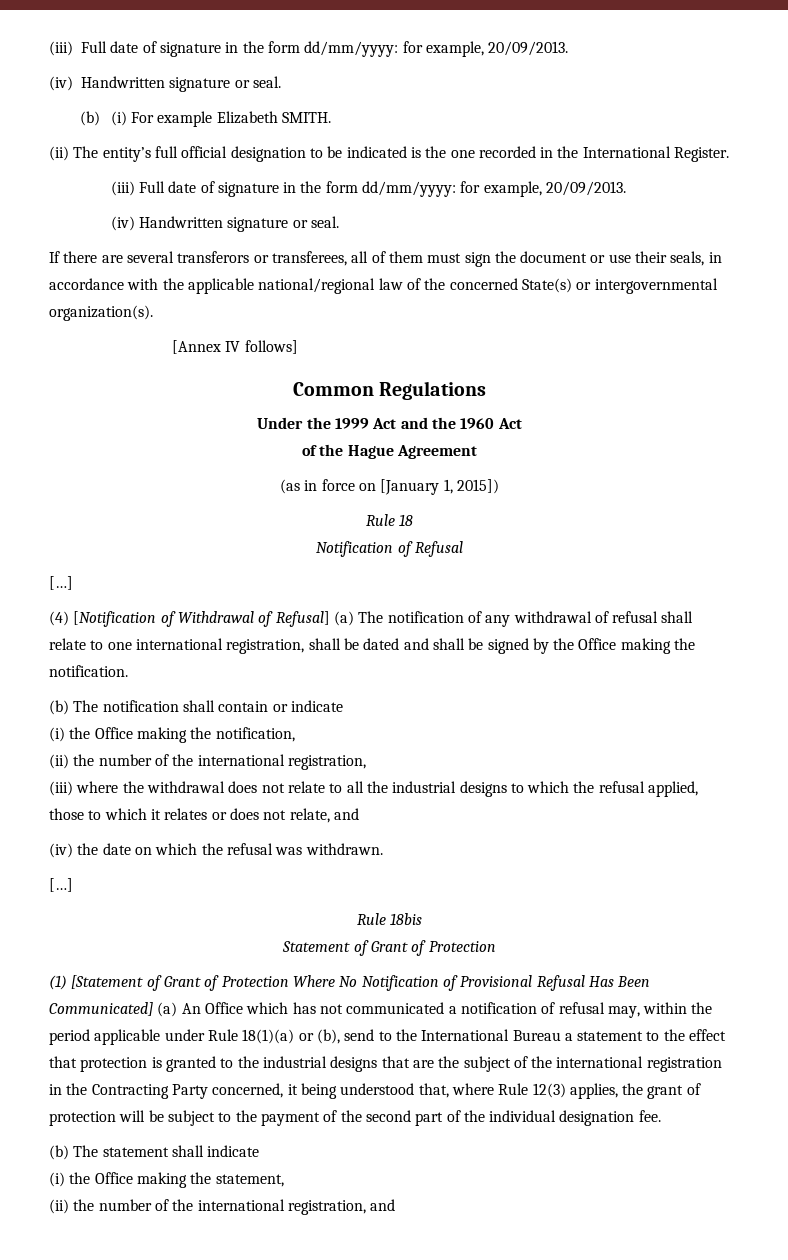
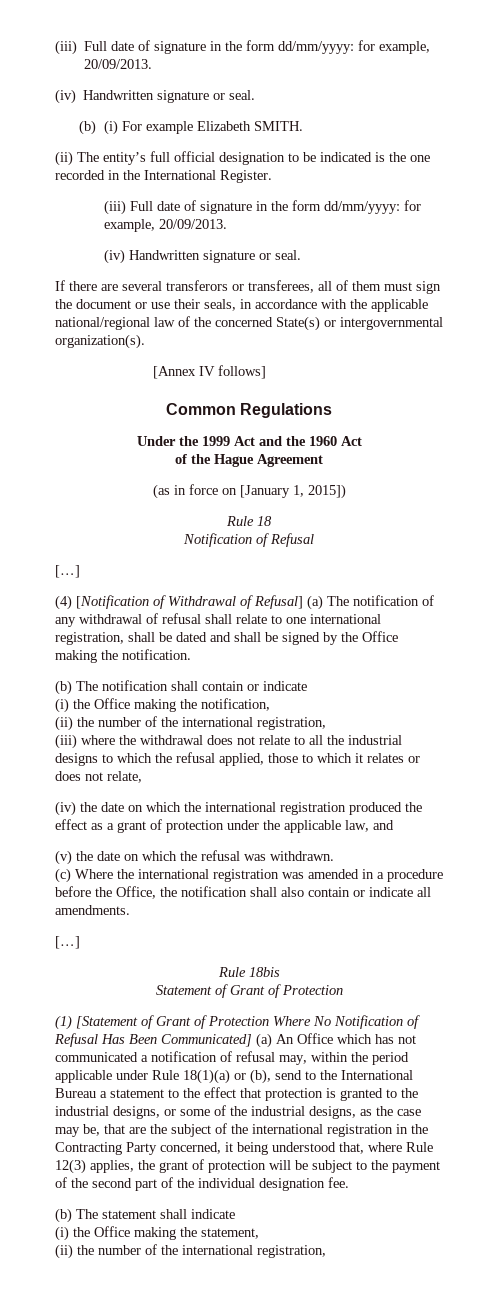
(330, 815) none -> [55,801,422,816] [55,819,369,833] // (iv) the date on which the international registration produced the effect as a grant of protection under the applicable law,
[49,843,73,858] (iv) -> [55,850,72,865] (v)
(383, 849) none -> [55,868,443,883] [55,886,431,899] [55,905,130,915] // (c) Where the international registration was amended in a procedure before the Office, the notification shall also contain or indicate all amendments.
[460,975,533,987] Provisional -> (420, 1022) none
[330,1056,378,1072] designs -> [113,1105,421,1119] [55,1124,100,1137] designs, or some of the industrial designs, as the case may be,
[370,1199,396,1211] and -> (326, 1251) none

